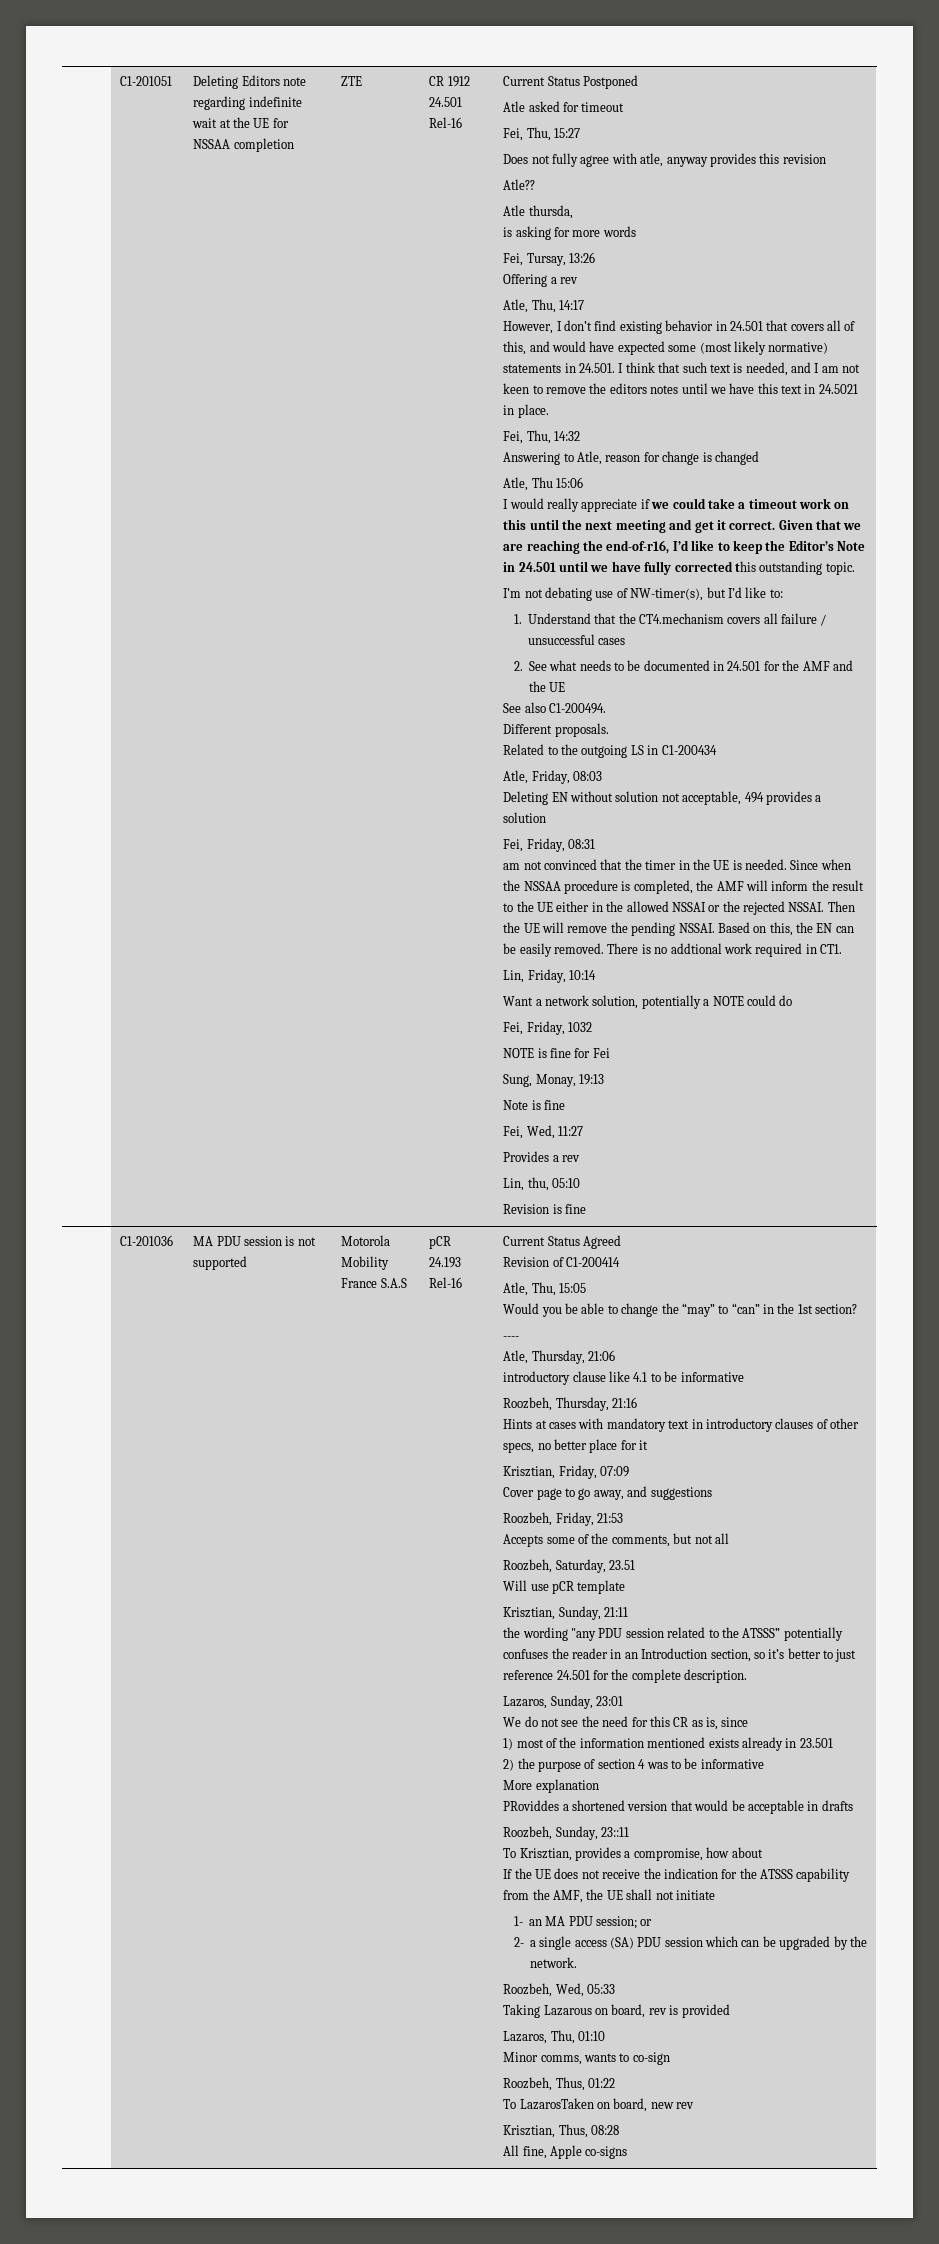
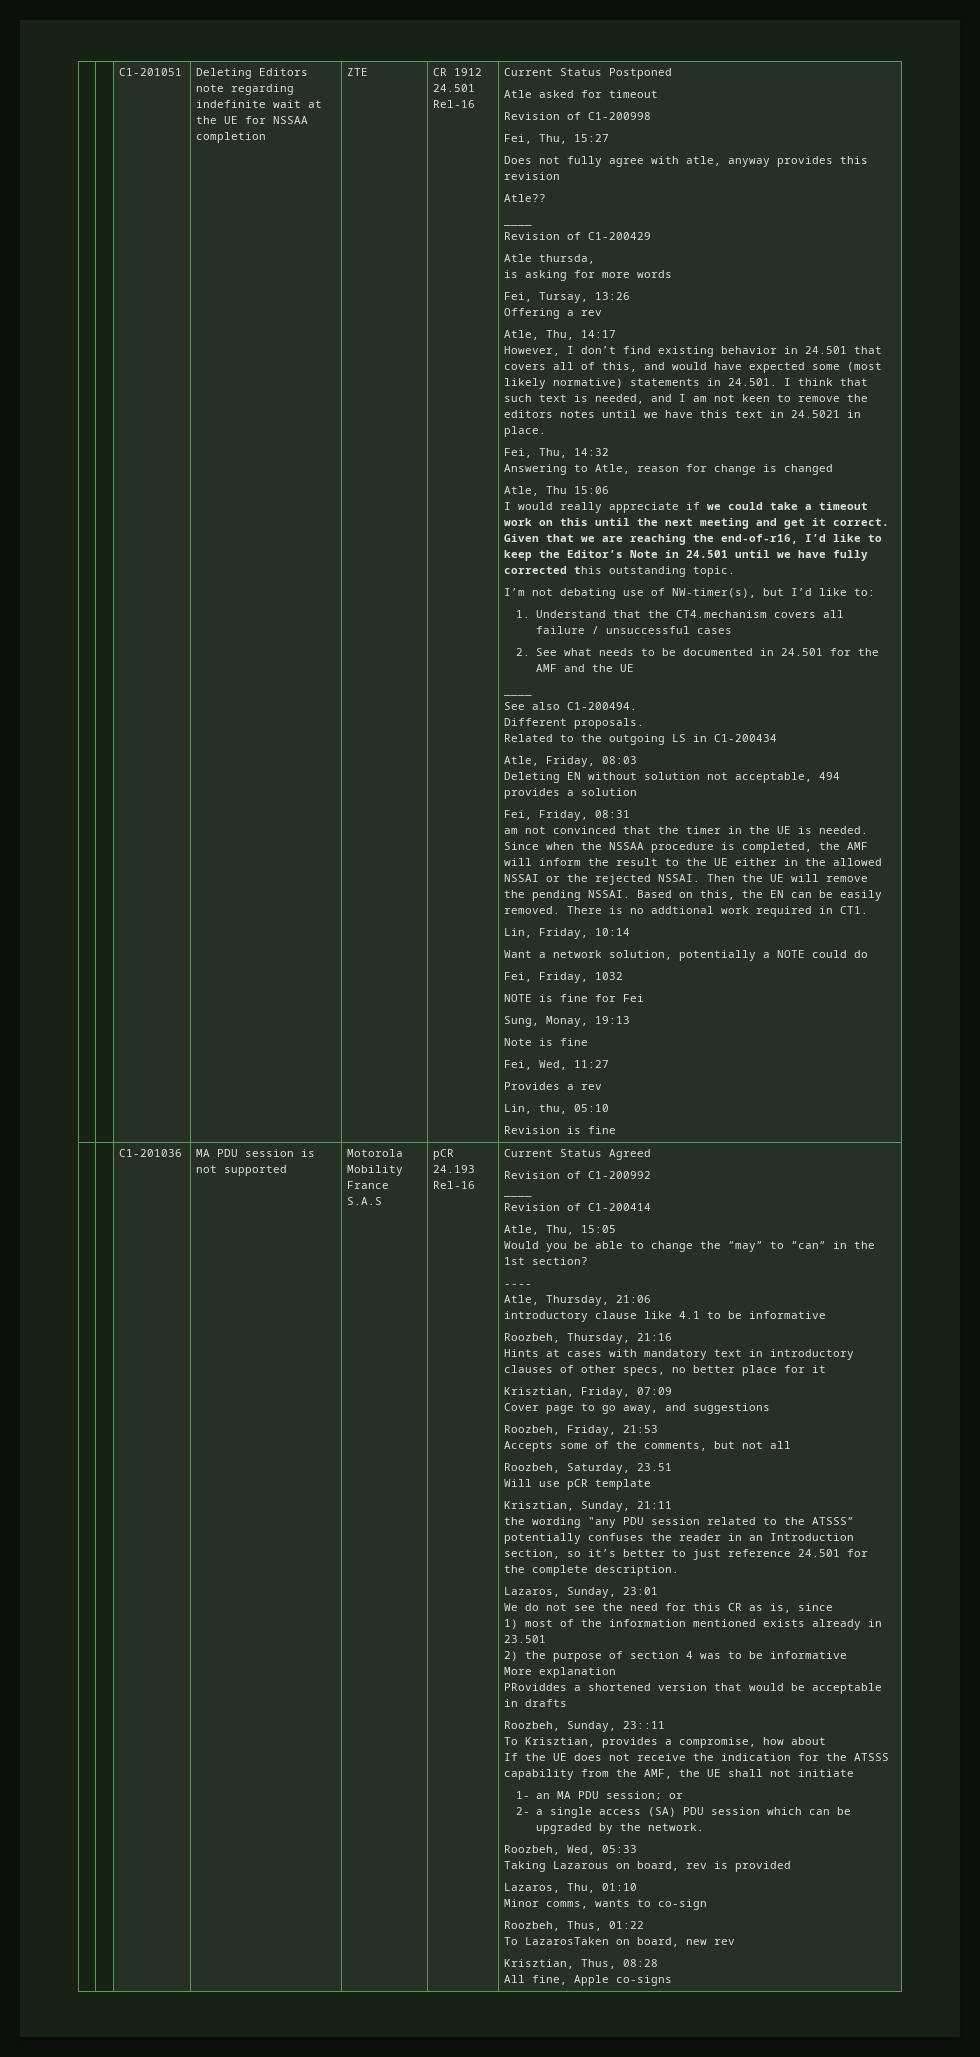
(625, 107) none -> [504,112,652,120] // Revision of C1-200998
(536, 184) none -> [504,224,533,226] [504,232,652,240] // ____ // Revision of C1-200429
(566, 687) none -> [504,694,533,696] // ____
(622, 1242) none -> [504,1171,652,1179] [504,1195,533,1197] // Revision of C1-200992 // ____

